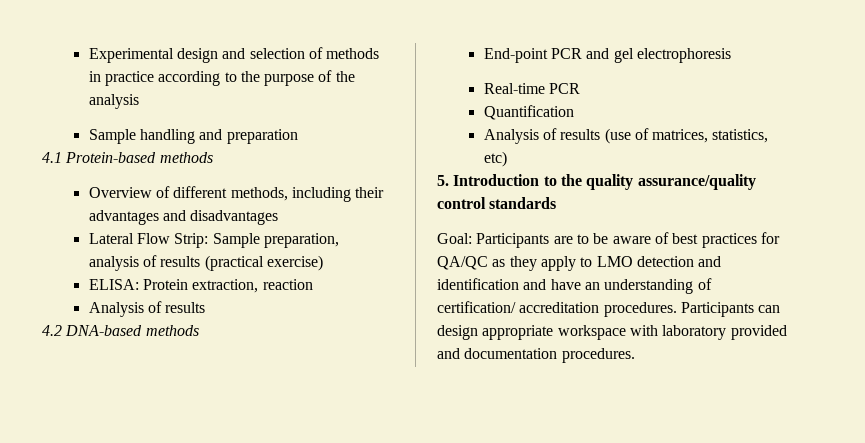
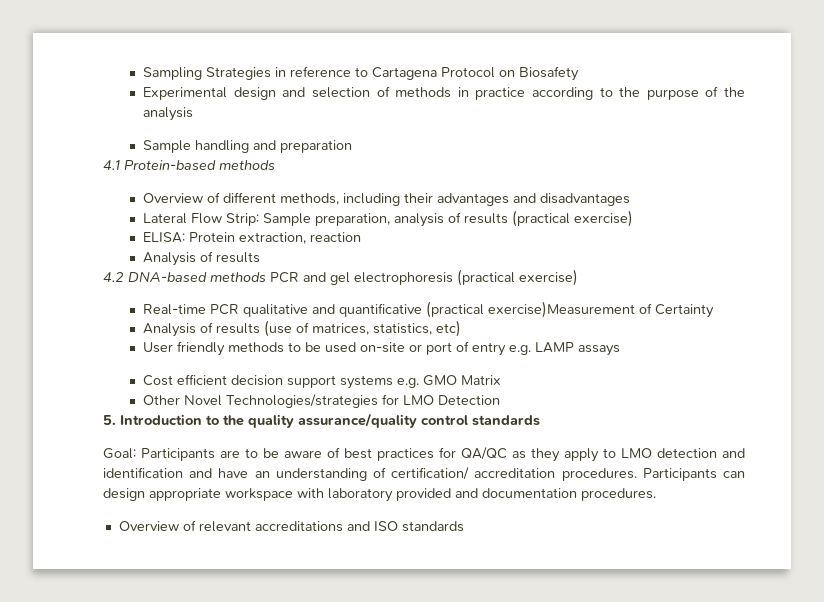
(88, 55) none -> [143,66,580,81] Sampling Strategies in reference to Cartagena Protocol on Biosafety //
[483,48,548,63] // End-point -> (266, 277) none
(731, 55) none -> [457,269,578,286] (practical exercise)
[483,105,574,120] // Quantification -> [243,301,715,318] qualitative and quantificative (practical exercise)Measurement of Certainty
(507, 159) none -> [143,341,621,356] [143,374,502,389] [143,394,501,408] // User friendly methods to be used on-site or port of entry e.g. LAMP assays // Cost efficient decision support systems e.g. GMO Matrix // Other Novel Technologies/strategies for LMO Detection
(635, 355) none -> [118,520,464,532] // Overview of relevant accreditations and ISO standards

